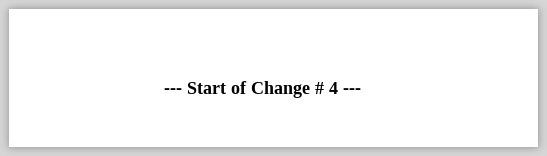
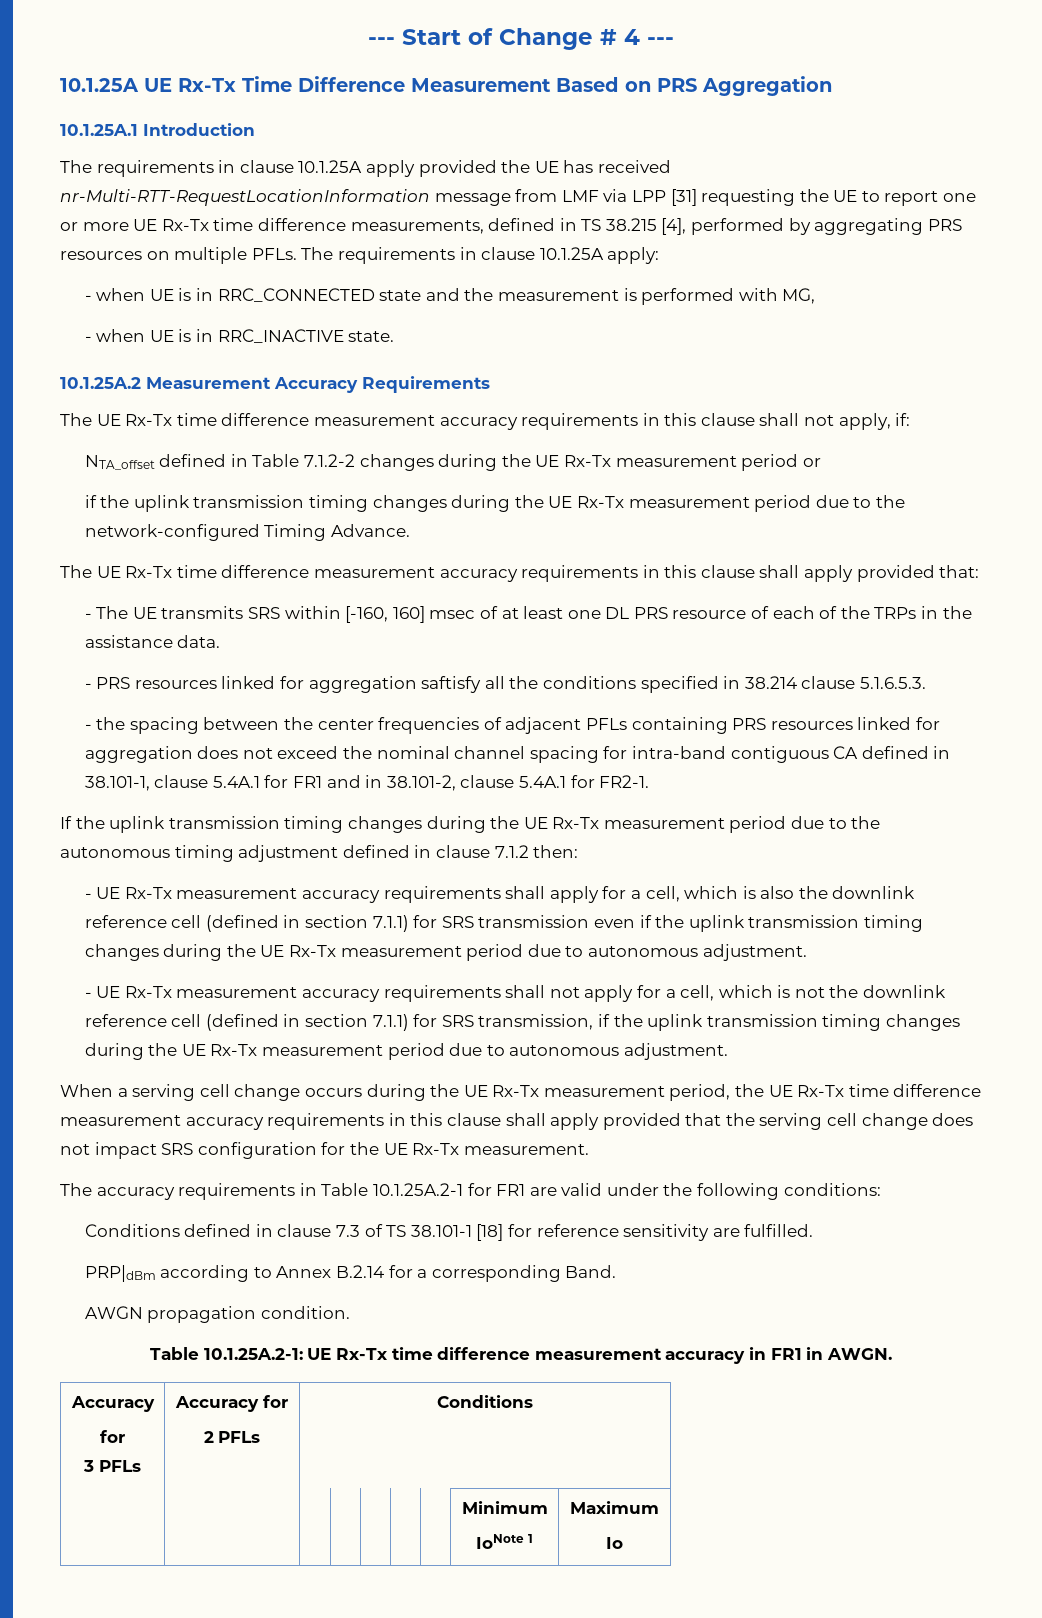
(361, 91) none -> [60,76,832,96] [60,123,255,136] [60,160,671,177] [60,189,977,206] [60,218,962,235] [60,247,660,264] [84,288,816,305] [84,329,395,343] [60,376,490,393] [60,413,911,430] [84,454,821,471] [84,495,905,512] [84,524,410,541] [60,565,980,582] [84,606,972,623] [84,635,221,648] [84,676,926,693] [84,717,940,734] [84,746,951,763] [84,775,650,791] [60,816,881,833] [60,845,579,862] [84,886,916,903] [84,915,923,932] [84,944,807,961] [84,985,947,1002] [84,1014,960,1031] [84,1043,728,1060] [60,1084,982,1101] [60,1113,974,1130] [60,1142,589,1159] [60,1183,881,1200] [84,1224,814,1241] [84,1265,617,1282] [84,1306,350,1323] [150,1347,892,1364] [70,1396,155,1412] [100,1430,125,1443] [83,1460,141,1472] [175,1395,288,1412] [203,1431,261,1443] [437,1395,533,1408] [461,1501,548,1514] [475,1534,534,1549] [570,1501,659,1514] [606,1537,623,1549] // 10.1.25A UE Rx-Tx Time Difference Measurement Based on PRS Aggregation // 10.1.25A.1 Introduction // The requirements in clause 10.1.25A apply provided the UE has received nr-Multi-RTT-RequestLocationInformation message from LMF via LPP [31] requesting the UE to report one or more UE Rx-Tx time difference measurements, defined in TS 38.215 [4], performed by aggregating PRS resources on multiple PFLs. The requirements in clause 10.1.25A apply: // - when UE is in RRC_CONNECTED state and the measurement is performed with MG, // - when UE is in RRC_INACTIVE state. // 10.1.25A.2 Measurement Accuracy Requirements // The UE Rx-Tx time difference measurement accuracy requirements in this clause shall not apply, if: // NTA_offset defined in Table 7.1.2-2 changes during the UE Rx-Tx measurement period or // if the uplink transmission timing changes during the UE Rx-Tx measurement period due to the network-configured Timing Advance. // The UE Rx-Tx time difference measurement accuracy requirements in this clause shall apply provided that: // - The UE transmits SRS within [-160, 160] msec of at least one DL PRS resource of each of the TRPs in the assistance data. // - PRS resources linked for aggregation saftisfy all the conditions specified in 38.214 clause 5.1.6.5.3. // - the spacing between the center frequencies of adjacent PFLs containing PRS resources linked for aggregation does not exceed the nominal channel spacing for intra-band contiguous CA defined in 38.101-1, clause 5.4A.1 for FR1 and in 38.101-2, clause 5.4A.1 for FR2-1. // If the uplink transmission timing changes during the UE Rx-Tx measurement period due to the autonomous timing adjustment defined in clause 7.1.2 then: // - UE Rx-Tx measurement accuracy requirements shall apply for a cell, which is also the downlink reference cell (defined in section 7.1.1) for SRS transmission even if the uplink transmission timing changes during the UE Rx-Tx measurement period due to autonomous adjustment. // - UE Rx-Tx measurement accuracy requirements shall not apply for a cell, which is not the downlink reference cell (defined in section 7.1.1) for SRS transmission, if the uplink transmission timing changes during the UE Rx-Tx measurement period due to autonomous adjustment. // When a serving cell change occurs during the UE Rx-Tx measurement period, the UE Rx-Tx time difference measurement accuracy requirements in this clause shall apply provided that the serving cell change does not impact SRS configuration for the UE Rx-Tx measurement. // The accuracy requirements in Table 10.1.25A.2-1 for FR1 are valid under the following conditions: // Conditions defined in clause 7.3 of TS 38.101-1 [18] for reference sensitivity are fulfilled. // PRP|dBm according to Annex B.2.14 for a corresponding Band. // AWGN propagation condition. // Table 10.1.25A.2-1: UE Rx-Tx time difference measurement accuracy in FR1 in AWGN. // Accuracy // for // 3 PFLs | Accuracy for // 2 PFLs | Conditions // | | | | | | | Minimum // IoNote 1 | Maximum // Io

